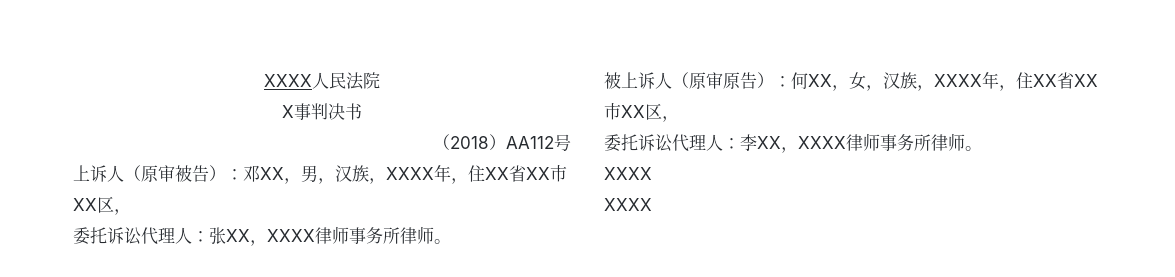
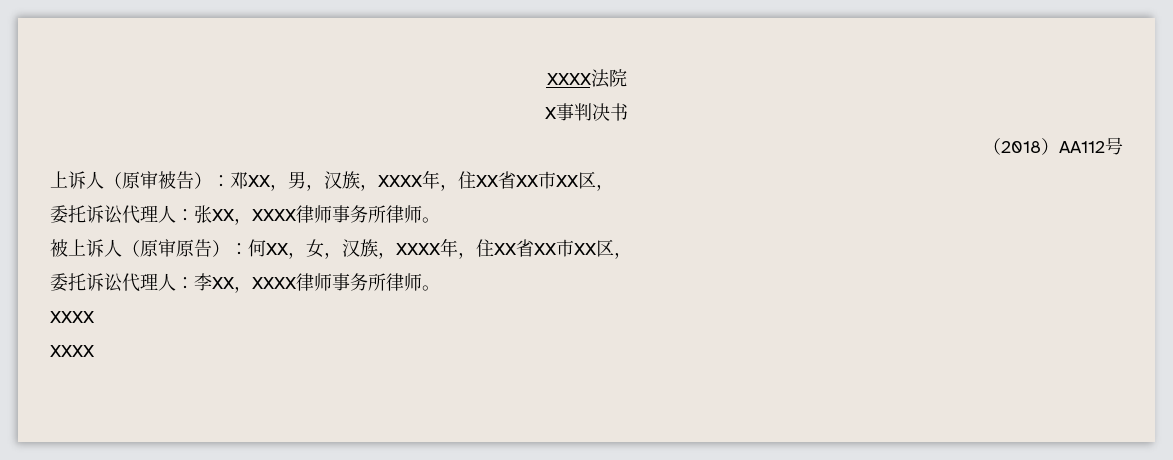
[264,72,346,89] XXXX人民 -> [546,73,592,85] XXXX

